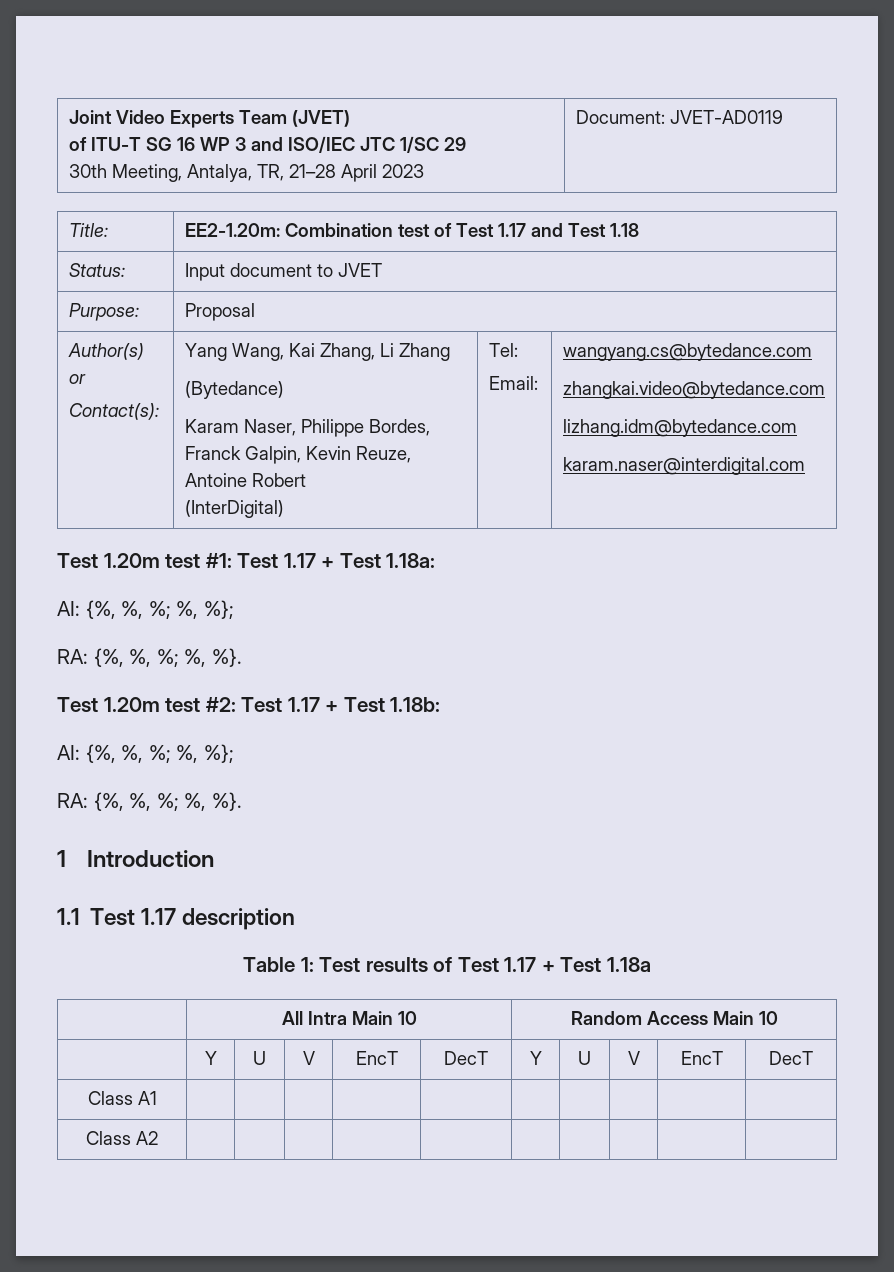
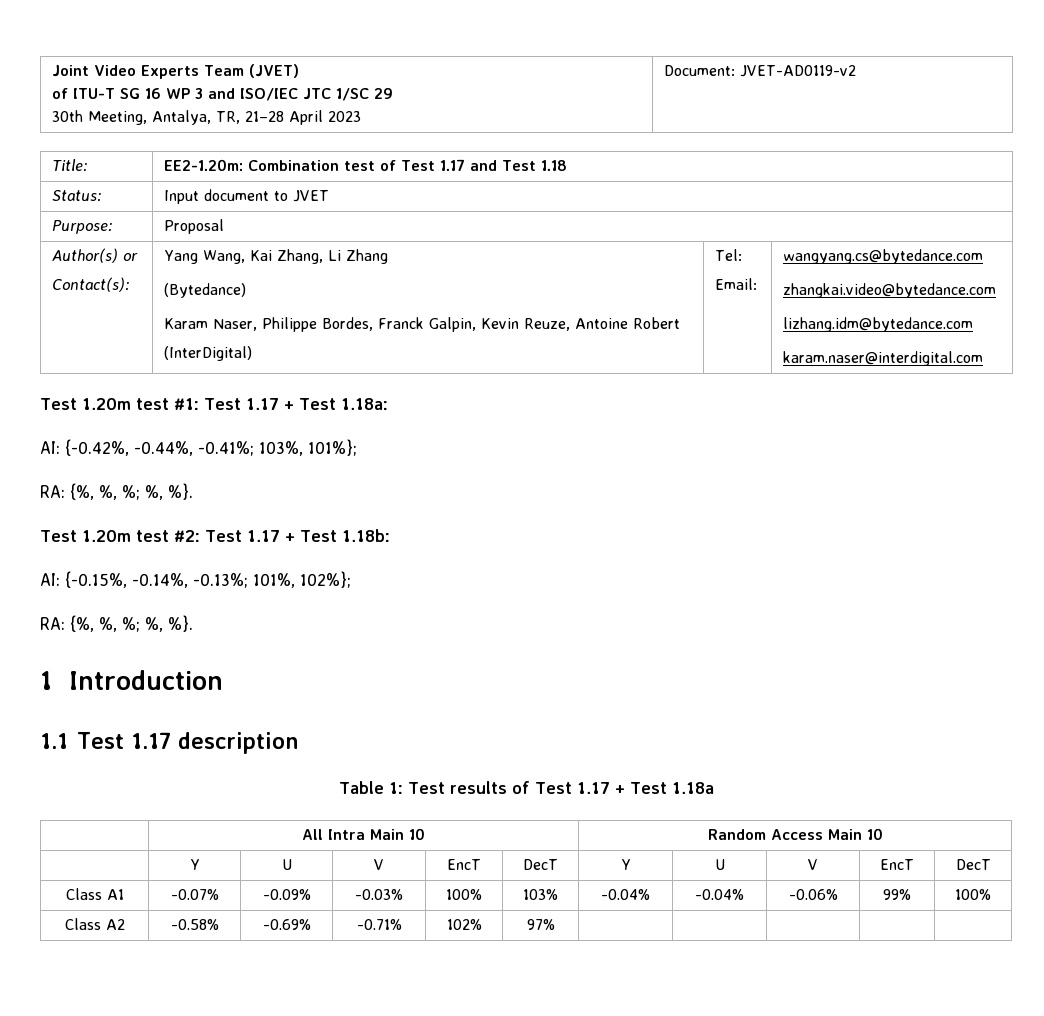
[669,110,783,124] JVET-AD0119 -> [740,65,857,77] JVET-AD0119-v2
[85,600,234,619] {%, %, %; %, %}; -> [65,439,357,456] {-0.42%, -0.44%, -0.41%; 103%, 101%};
[85,744,234,763] {%, %, %; %, %}; -> [65,571,351,588] {-0.15%, -0.14%, -0.13%; 101%, 102%};
[86,1131,158,1145] | | | | | | | | | // Class A2 | | | | | -> [170,889,219,900] [262,889,311,900] [355,889,403,900] [446,889,482,900] [523,889,558,900] [601,889,650,900] [695,889,744,900] [788,889,838,900] [883,889,911,900] [955,889,991,900] [64,918,125,930] [170,919,219,930] [262,919,311,930] [356,919,402,930] [446,919,482,930] [526,919,555,930] -0.07% | -0.09% | -0.03% | 100% | 103% | -0.04% | -0.04% | -0.06% | 99% | 100% // Class A2 | -0.58% | -0.69% | -0.71% | 102% | 97%

